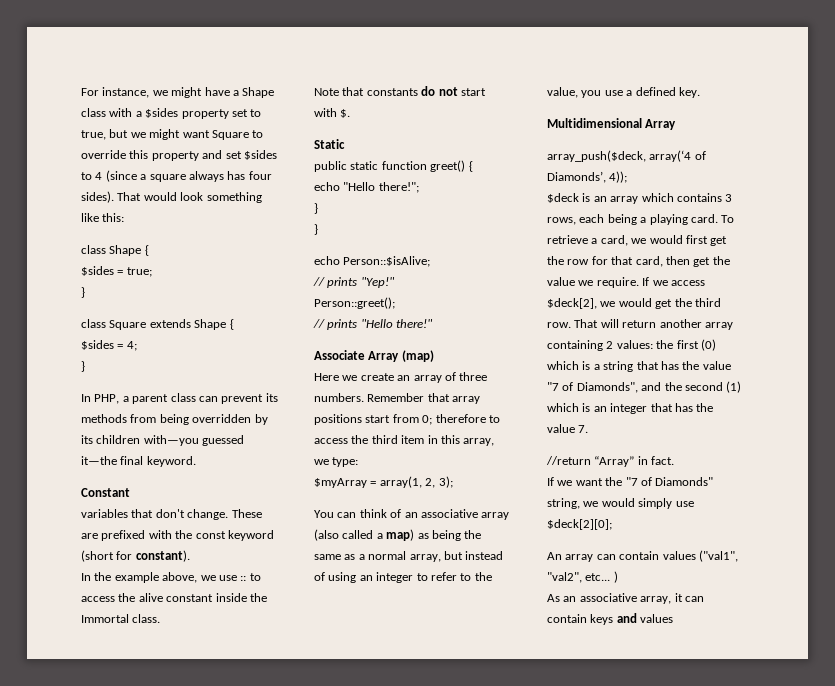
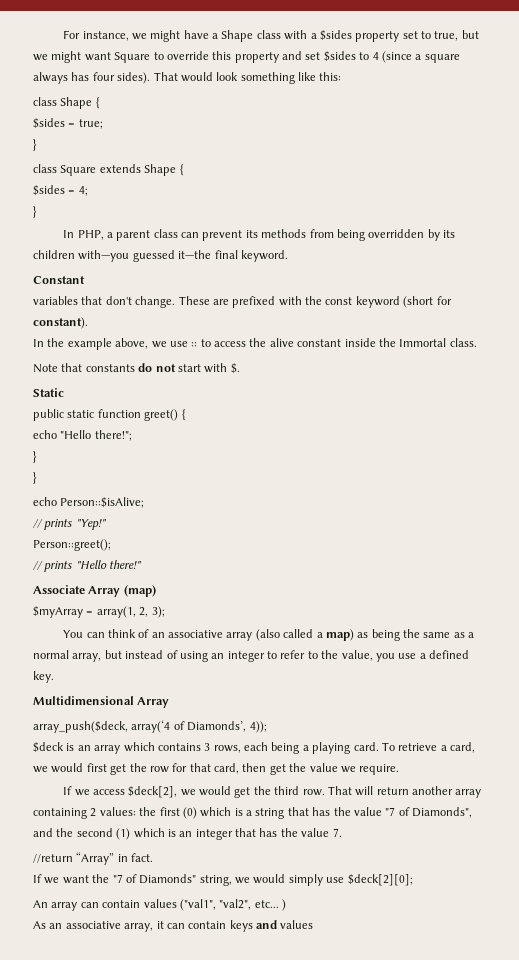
[314,372,488,383] [314,393,481,404] [314,414,500,425] [314,435,495,446] [314,457,359,467] // Here we create an array of three numbers. Remember that array positions start from 0; therefore to access the third item in this array, we type: -> (156, 591) none
(639, 282) none -> (400, 769) //

